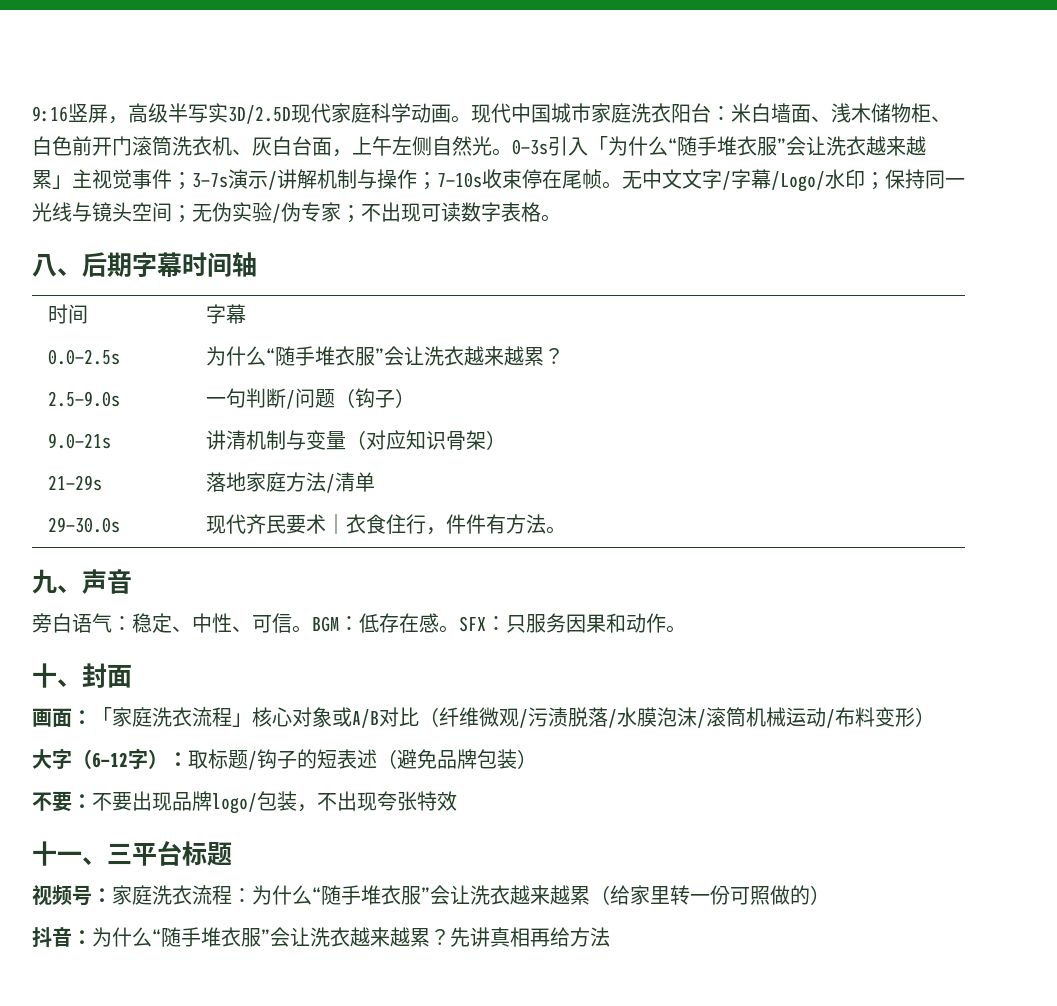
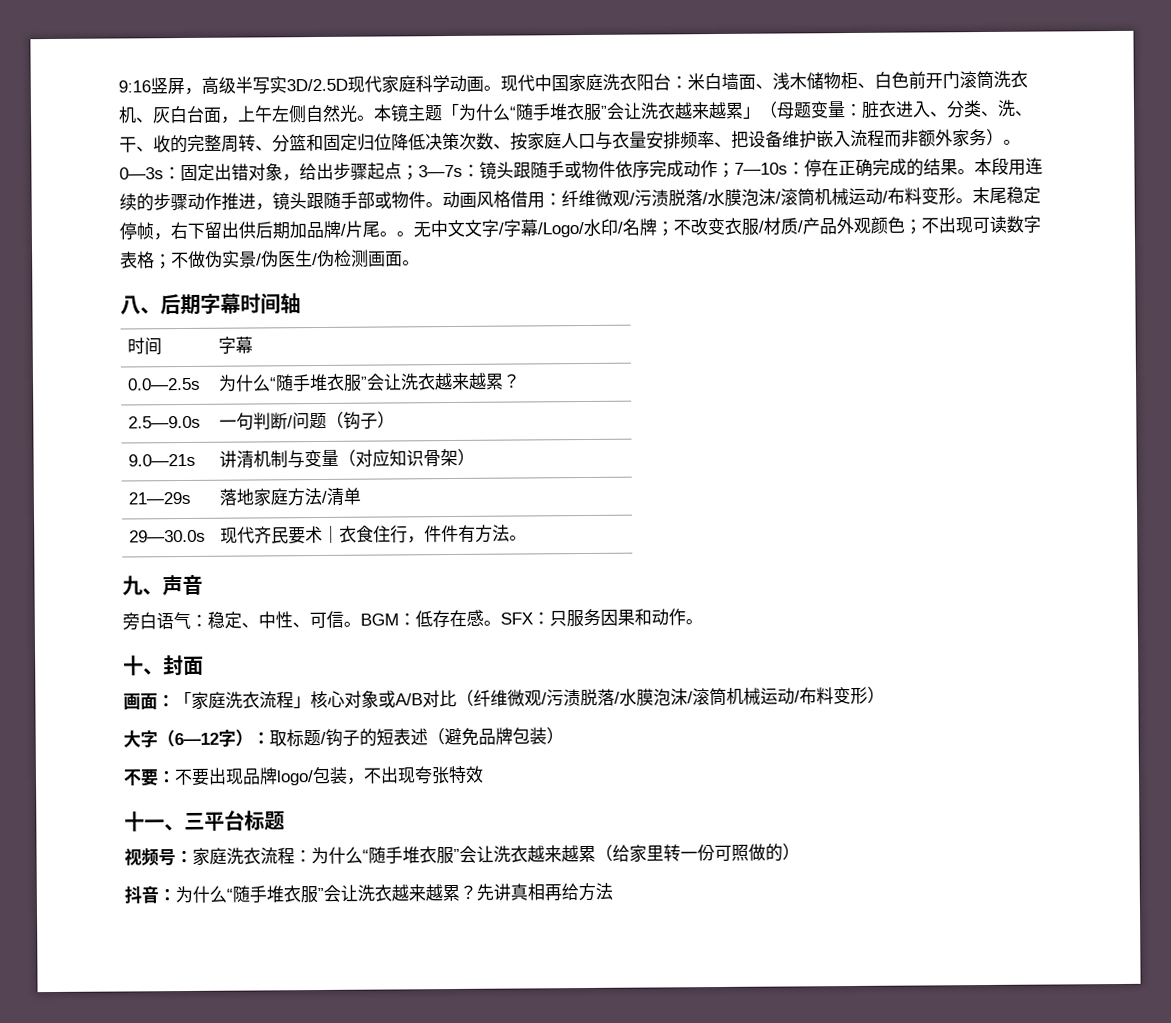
[551,103,591,123] 城市 -> (569, 83) none
[512,136,588,156] 0—3s引入 -> [373,104,443,123] 本镜主题
[72,169,602,190] 主视觉事件；3—7s演示/讲解机制与操作；7—10s收束停在尾帧 -> [759,99,1033,120] [119,128,1021,154] [119,157,1043,182] [119,186,1041,212] [119,220,397,241] （母题变量：脏衣进入、分类、洗、干、收的完整周转、分篮和固定归位降低决策次数、按家庭人口与衣量安排频率、把设备维护嵌入流程而非额外家务）。0—3s：固定出错对象，给出步骤起点；3—7s：镜头跟随手或物件依序完成动作；7—10s：停在正确完成的结果。本段用连续的步骤动作推进，镜头跟随手部或物件。动画风格借用：纤维微观/污渍脱落/水膜泡沫/滚筒机械运动/布料变形。末尾稳定停帧，右下留出供后期加品牌/片尾。
[865,169,965,190] [32,202,341,223] ；保持同一光线与镜头空间；无伪实验/伪专家 -> [617,216,905,237] /名牌；不改变衣服/材质/产品外观颜色
(541, 212) none -> [154,249,403,270] ；不做伪实景/伪医生/伪检测画面

